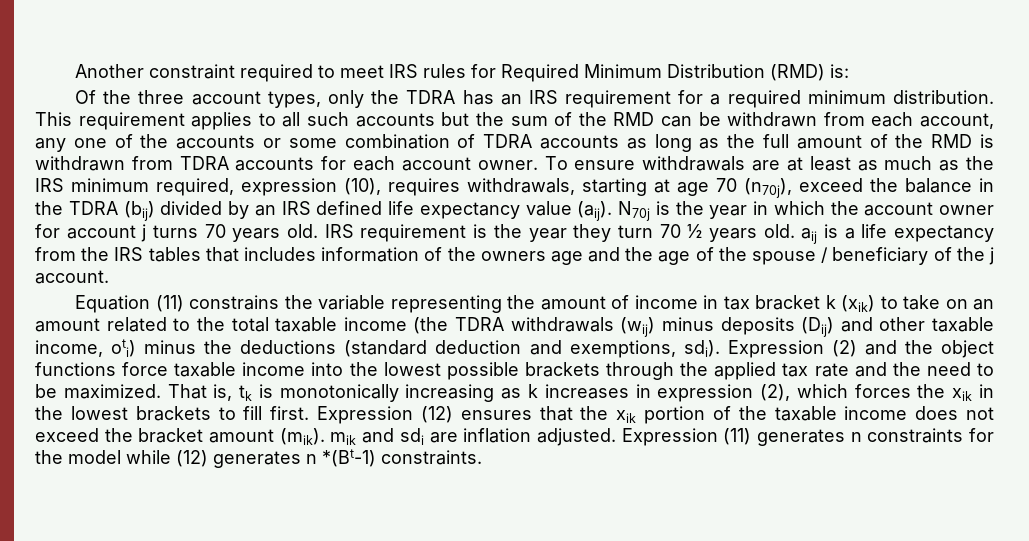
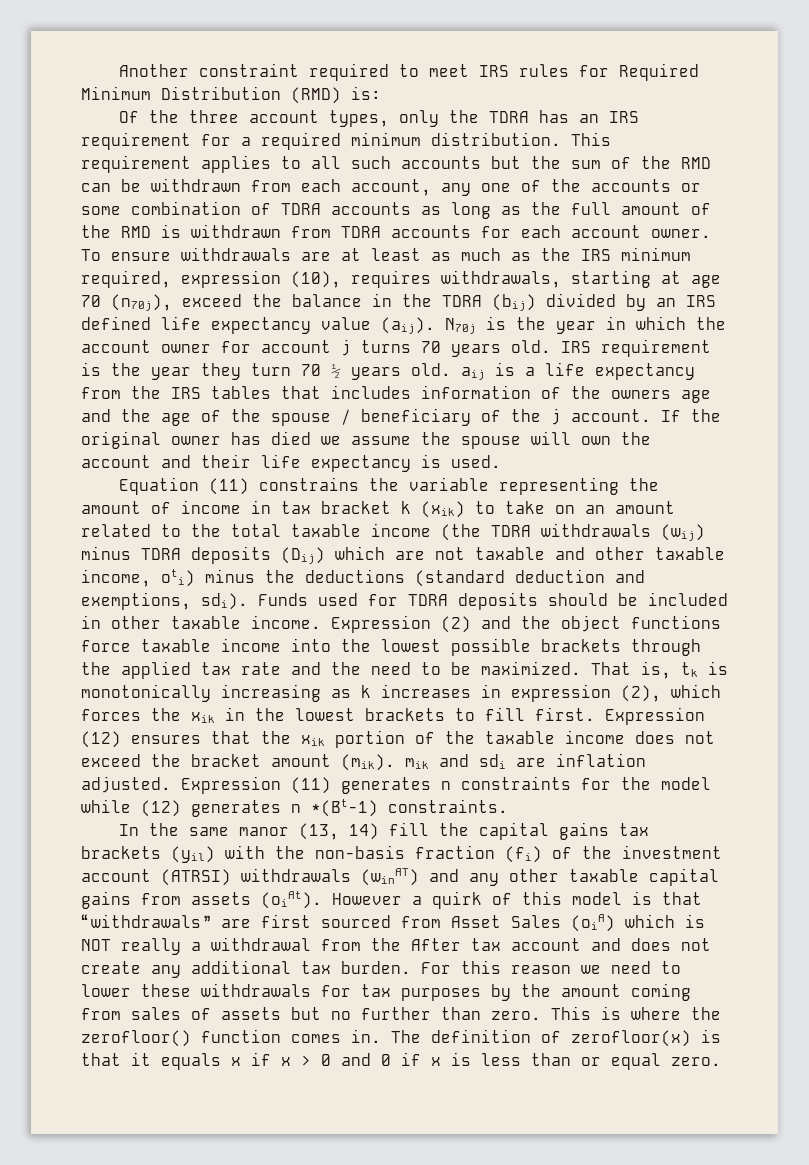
(109, 277) none -> [661,409,721,422] [81,431,651,449] [81,454,501,472] If the original owner has died we assume the spouse will own the account and their life expectancy is used.
(714, 324) none -> [141,548,181,560] TDRA
(835, 327) none -> [335,546,545,560] which are not taxable
(720, 348) none -> [258,592,728,610] [81,615,321,629] Funds used for TDRA deposits should be included in other taxable income.
(482, 457) none -> [118,822,649,840] [81,845,722,863] [81,868,719,886] [81,891,702,909] [81,914,705,932] [81,937,711,955] [81,960,681,978] [81,983,691,1001] [81,1006,721,1020] [81,1029,721,1047] [81,1052,721,1070] // In the same manor (13, 14) fill the capital gains tax brackets (yil) with the non-basis fraction (fi) of the investment account (ATRSI) withdrawals (winAT) and any other taxable capital gains from assets (oiAt). However a quirk of this model is that “withdrawals” are first sourced from Asset Sales (oiA) which is NOT really a withdrawal from the After tax account and does not create any additional tax burden. For this reason we need to lower these withdrawals for tax purposes by the amount coming from sales of assets but no further than zero. This is where the zerofloor() function comes in. The definition of zerofloor(x) is that it equals x if x > 0 and 0 if x is less than or equal zero.

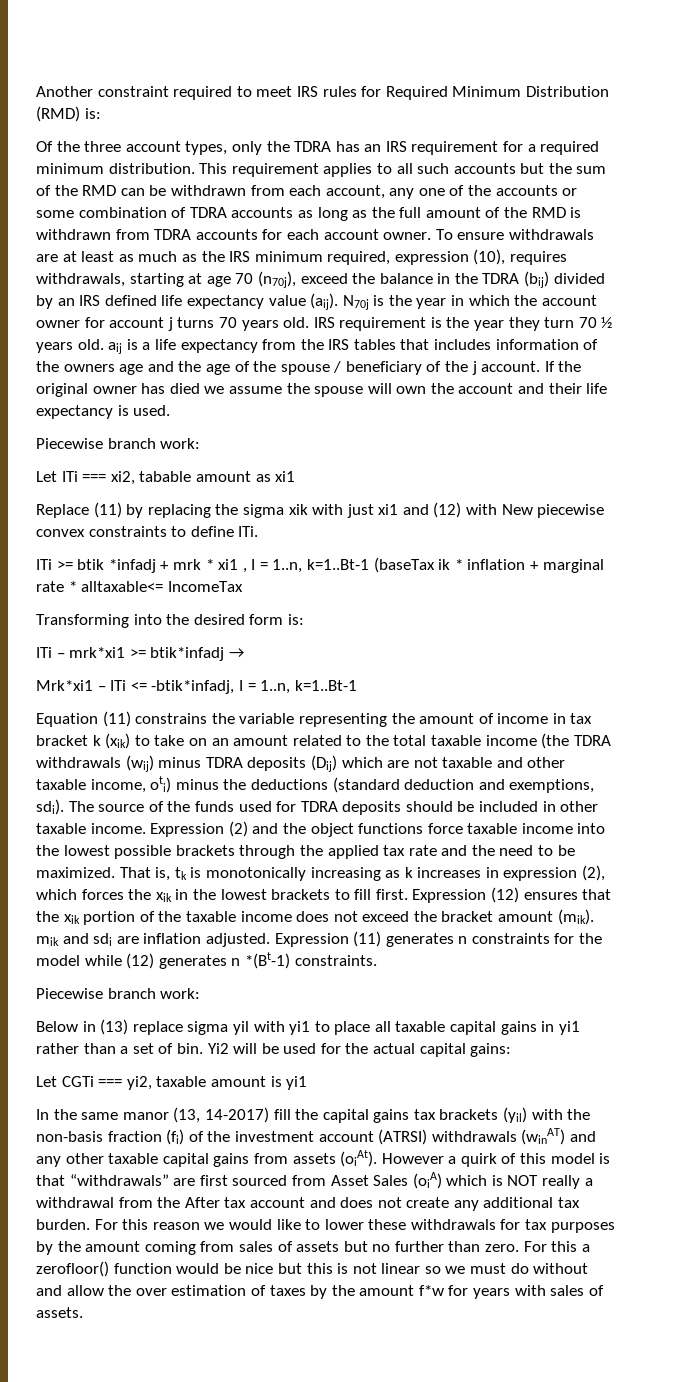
(501, 461) none -> [36,438,201,449] [36,471,296,485] [36,502,605,518] [36,526,259,537] [36,557,604,573] [36,581,243,592] [36,614,304,628] [36,647,244,661] [36,680,357,694] // Piecewise branch work: // Let ITi === xi2, tabable amount as xi1 // Replace (11) by replacing the sigma xik with just xi1 and (12) with New piecewise convex constraints to define ITi. // ITi >= btik *infadj + mrk * xi1 , I = 1..n, k=1..Bt-1 (baseTax ik * inflation + marginal rate * alltaxable<= IncomeTax // Transforming into the desired form is: // ITi – mrk*xi1 >= btik*infadj → // Mrk*xi1 – ITi <= -btik*infadj, I = 1..n, k=1..Bt-1
[258,593,308,606] Funds -> [68,801,234,812] The source of the funds
(508, 806) none -> [36,988,201,999] [36,1019,580,1035] [36,1043,512,1057] [36,1076,308,1090] // Piecewise branch work: // Below in (13) replace sigma yil with yi1 to place all taxable capital gains in yi1 rather than a set of bin. Yi2 will be used for the actual capital gains: // Let CGTi === yi2, taxable amount is yi1
[348,823,379,840] 14) -> [204,1107,269,1123] 14-2017)
[611,961,651,974] need -> [228,1219,301,1230] would like
[551,1006,721,1020] [81,1029,721,1047] [81,1052,721,1070] This is where the zerofloor() function comes in. The definition of zerofloor(x) is that it equals x if x > 0 and 0 if x is less than or equal zero. -> [523,1241,590,1252] [36,1261,589,1277] [36,1285,604,1299] [36,1307,83,1318] For this a zerofloor() function would be nice but this is not linear so we must do without and allow the over estimation of taxes by the amount f*w for years with sales of assets.

